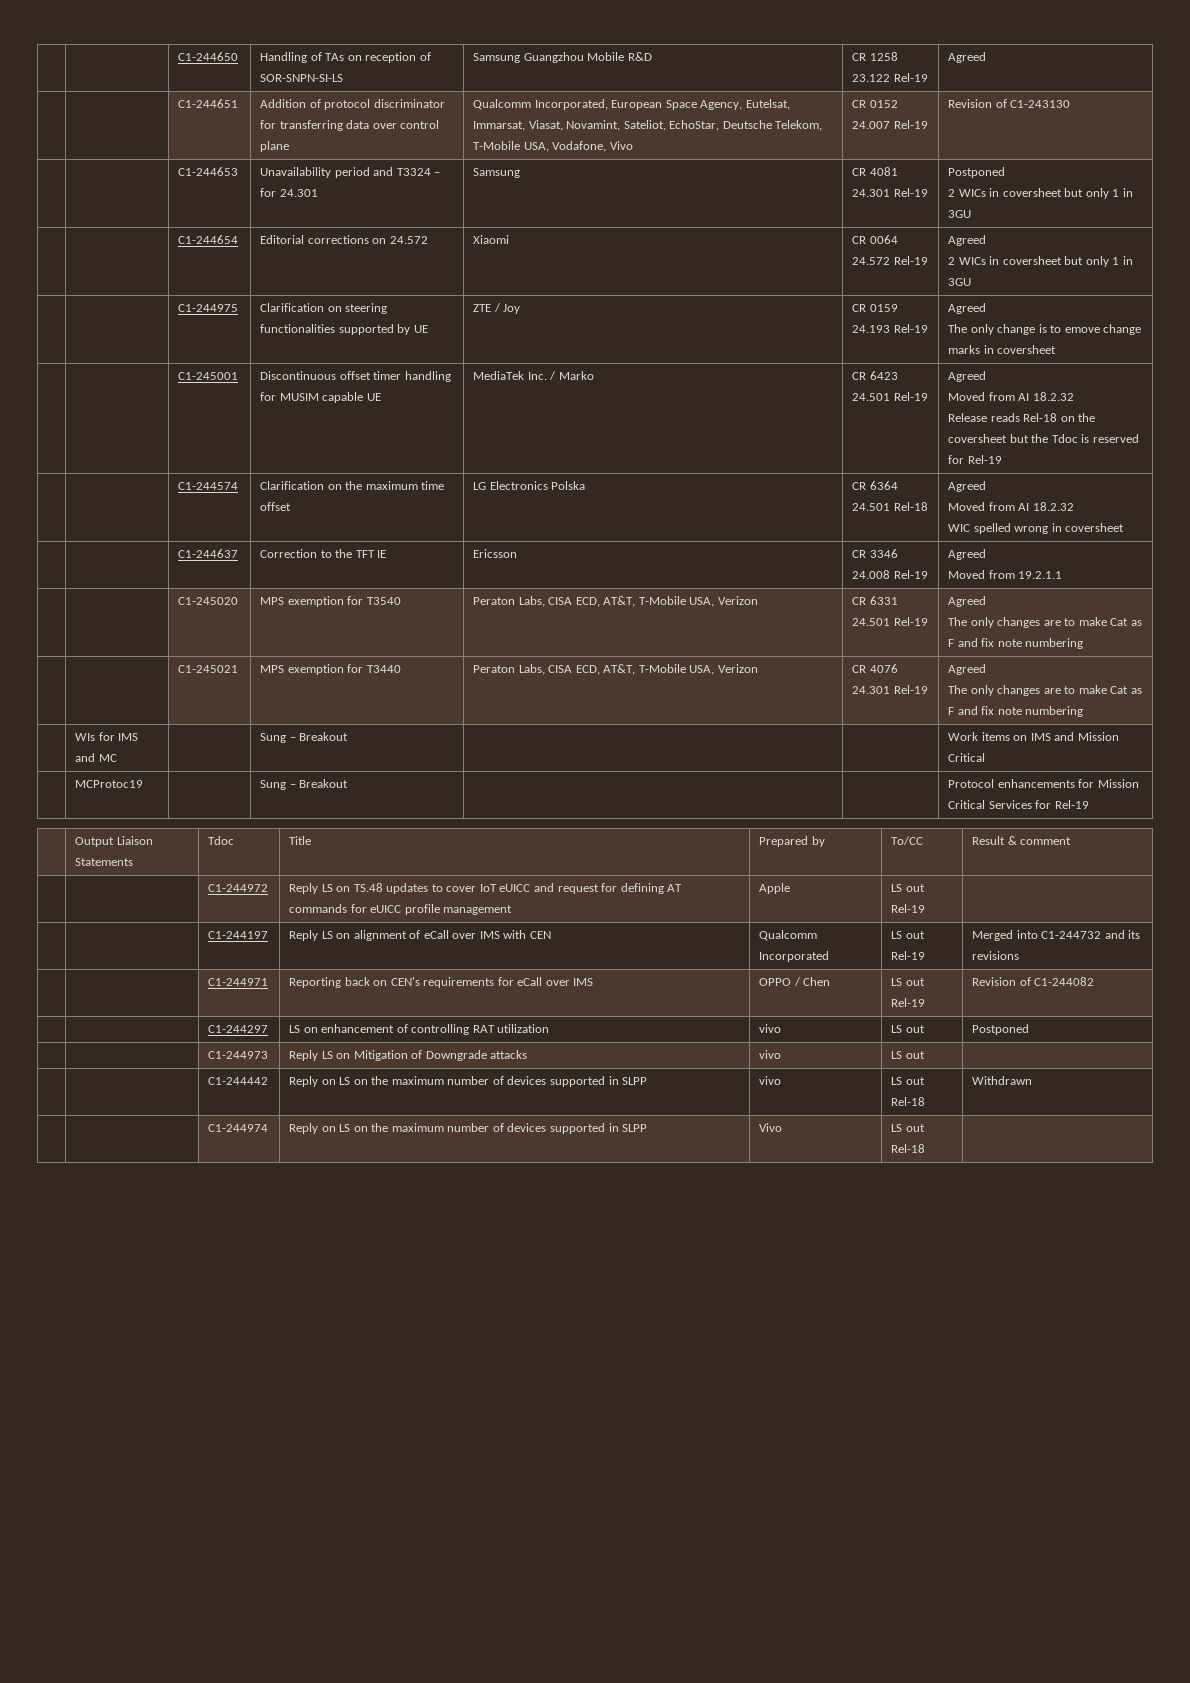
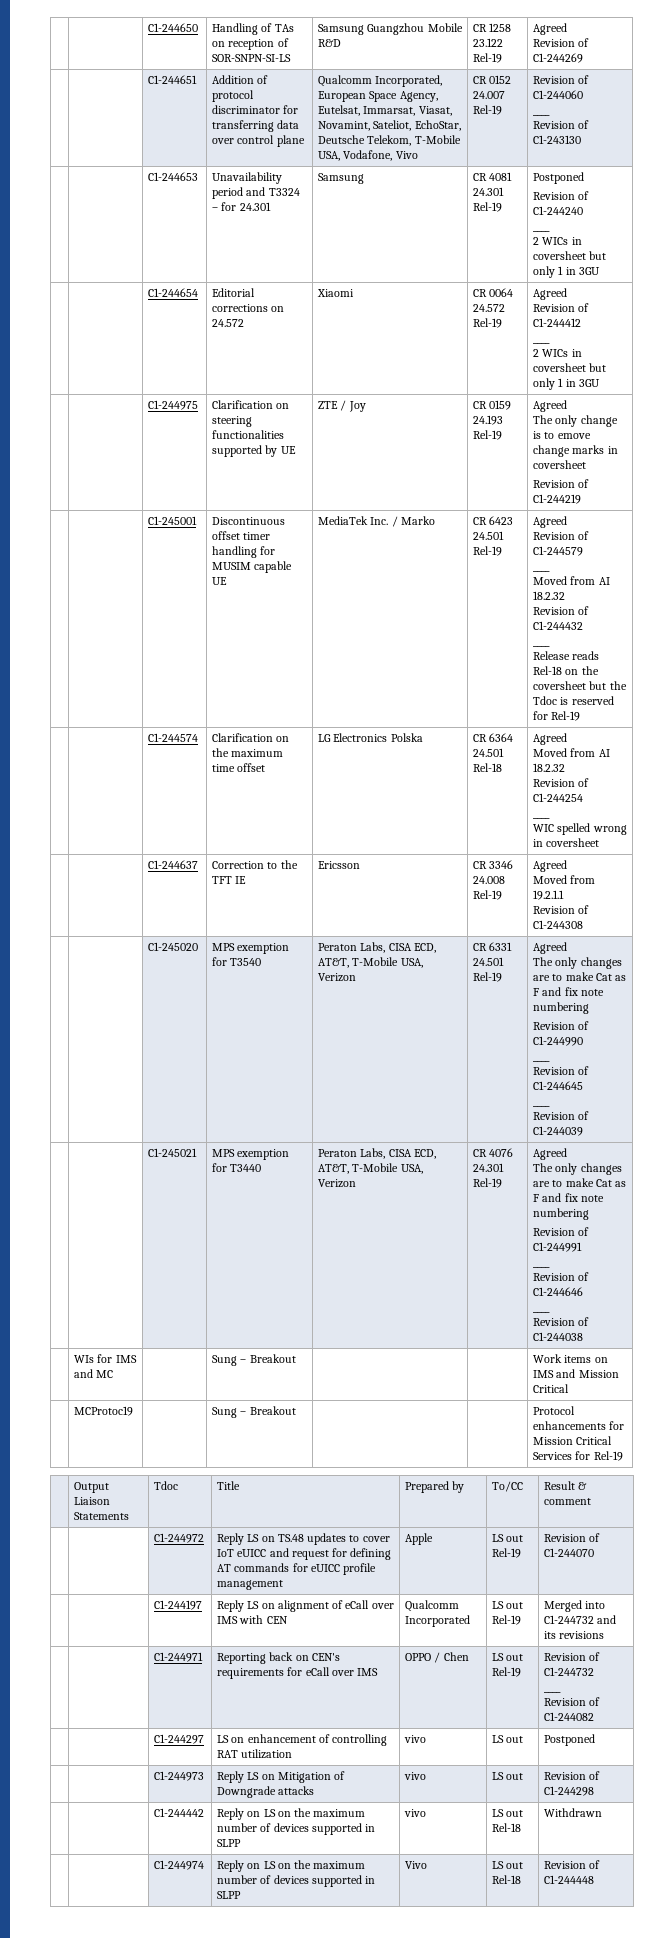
(987, 57) none -> [533,38,590,47] [533,53,584,63] // Revision of C1-244269
(1007, 103) none -> [533,90,584,99] [533,114,551,116] [533,120,590,129] C1-244060 // ____ // Revision of
(1006, 172) none -> [533,191,590,200] [533,206,584,215] [533,230,551,232] // Revision of C1-244240 // ____
(987, 240) none -> [533,303,590,312] [533,318,582,327] [533,342,551,344] // Revision of C1-244412 // ____
(1057, 349) none -> [533,479,590,488] [533,494,582,504] // Revision of C1-244219
[948,392,1074,401] // Moved from AI 18.2.32 -> [533,531,590,540] [533,546,584,556] [533,570,551,572] [533,576,610,585] [533,591,566,600] [533,606,590,615] [533,621,584,630] [533,645,551,647] // Revision of C1-244579 // ____ // Moved from AI 18.2.32 // Revision of C1-244432 // ____
(1074, 506) none -> [533,778,590,787] [533,793,584,802] [533,817,551,819] // Revision of C1-244254 // ____
(1063, 575) none -> [533,905,590,914] [533,920,584,929] // Revision of C1-244308
(1084, 643) none -> [533,1021,590,1030] [533,1036,584,1046] [533,1060,551,1062] [533,1066,590,1075] [533,1081,584,1090] [533,1105,551,1107] [533,1111,590,1120] [533,1126,584,1136] // Revision of C1-244990 // ____ // Revision of C1-244645 // ____ // Revision of C1-244039
(1084, 711) none -> [533,1227,590,1236] [533,1242,583,1252] [533,1266,551,1268] [533,1272,590,1281] [533,1287,584,1296] [533,1311,551,1313] [533,1317,590,1326] [533,1332,584,1341] // Revision of C1-244991 // ____ // Revision of C1-244646 // ____ // Revision of C1-244038
(926, 908) none -> [544,1533,601,1542] [544,1548,595,1557] Revision of C1-244070
(1031, 981) none -> [544,1667,595,1676] [544,1691,562,1693] [544,1697,601,1706] C1-244732 // ____ // Revision of
(925, 1055) none -> [544,1771,601,1780] [544,1786,595,1796] Revision of C1-244298
(926, 1148) none -> [544,1860,601,1869] [544,1875,595,1884] Revision of C1-244448

